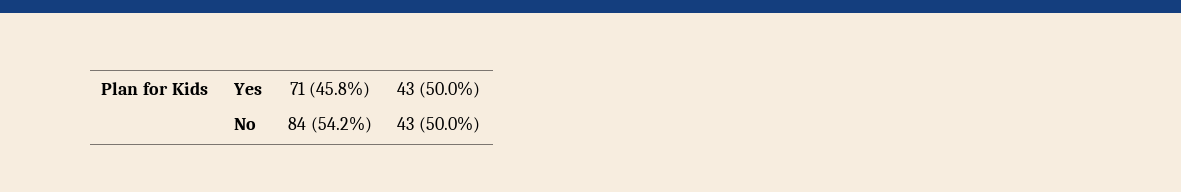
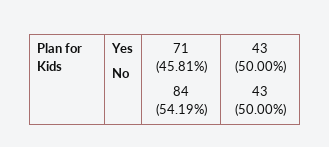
[309,81,371,98] (45.8%) -> [155,60,207,73] (45.81%)
[310,116,372,133] [397,81,480,98] [397,116,480,133] (54.2%) | 43 (50.0%) // 43 (50.0%) -> [155,103,207,116] [252,43,268,53] [234,60,286,73] [252,86,268,96] [234,103,286,116] (54.19%) | 43 (50.00%) // 43 (50.00%)

